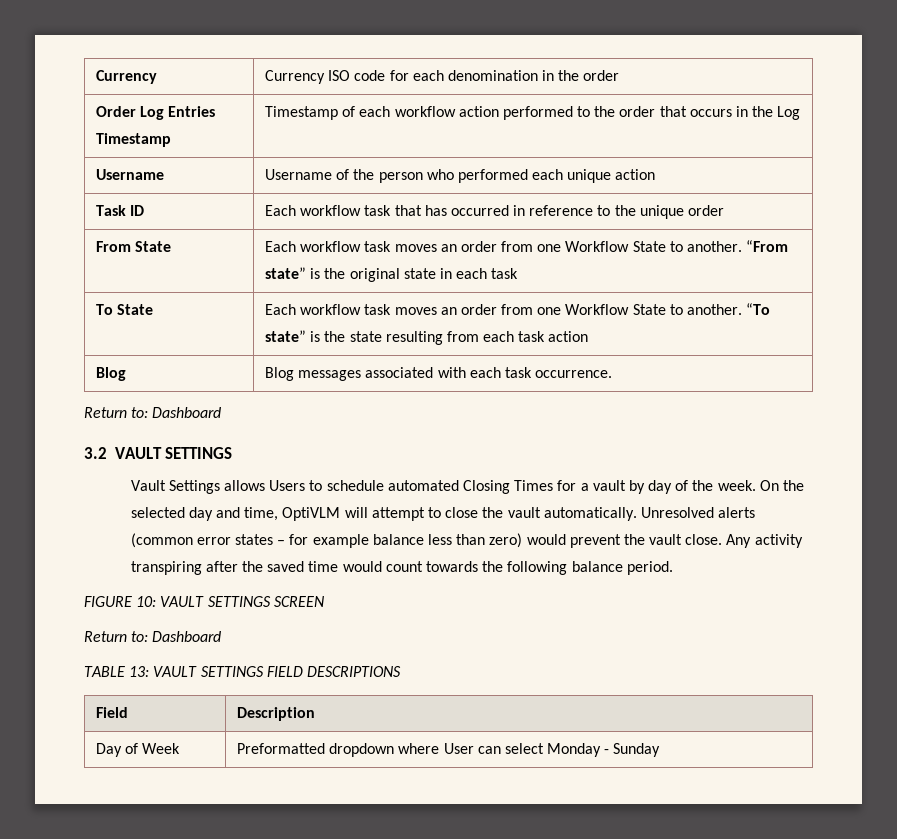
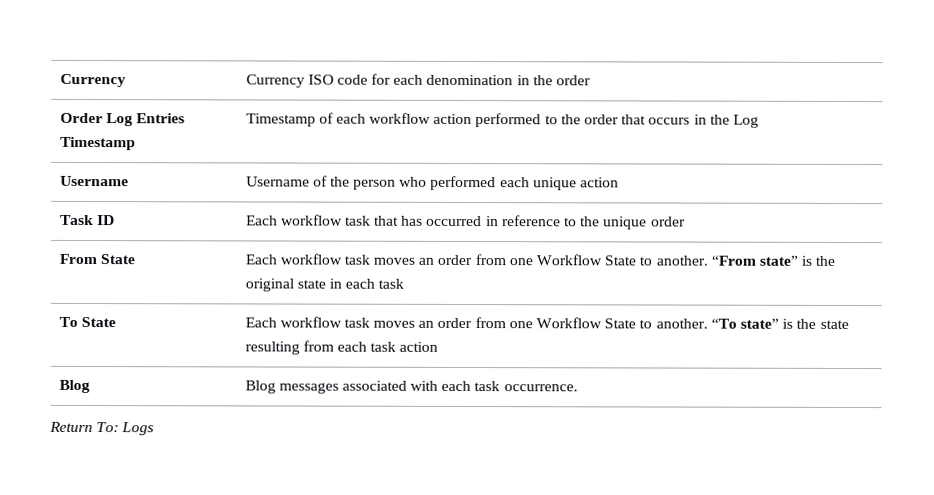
[131,407,222,418] [84,447,233,459] [130,480,805,494] [130,507,756,521] [130,533,803,548] [130,561,673,575] [84,596,324,607] [84,631,222,642] [84,666,401,677] [95,707,128,718] [236,707,315,721] [95,743,181,757] [236,743,661,757] to: Dashboard // 3.2 VAULT SETTINGS // Vault Settings allows Users to schedule automated Closing Times for a vault by day of the week. On the selected day and time, OptiVLM will attempt to close the vault automatically. Unresolved alerts (common error states – for example balance less than zero) would prevent the vault close. Any activity transpiring after the saved time would count towards the following balance period. // FIGURE 10: VAULT SETTINGS SCREEN // Return to: Dashboard // TABLE 13: VAULT SETTINGS FIELD DESCRIPTIONS // Field | Description // Day of Week | Preformatted dropdown where User can select Monday - Sunday -> [96,422,155,436] To: Logs

